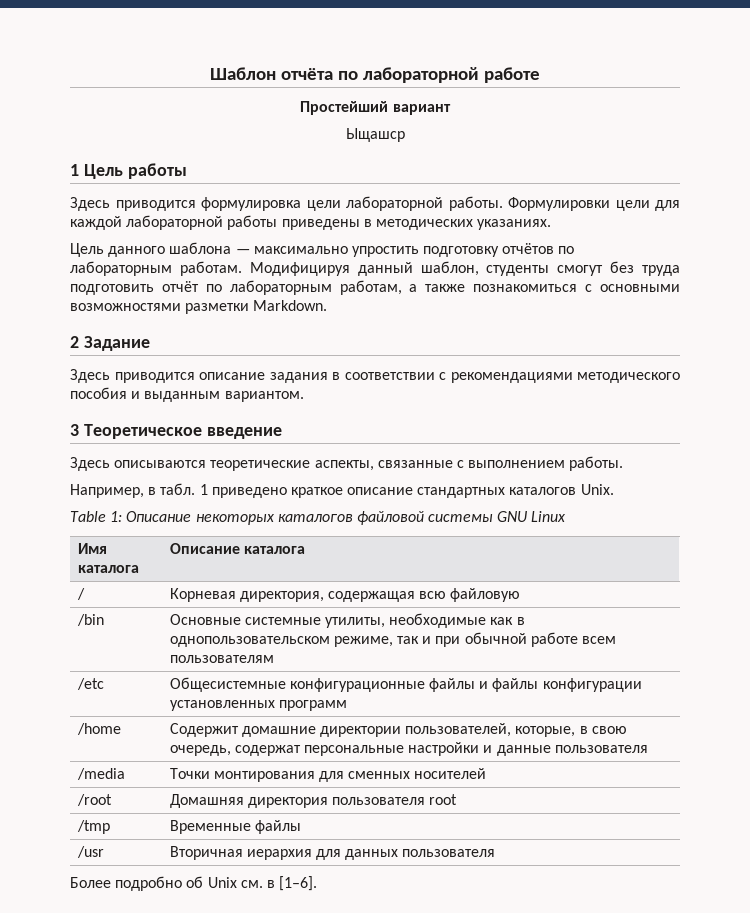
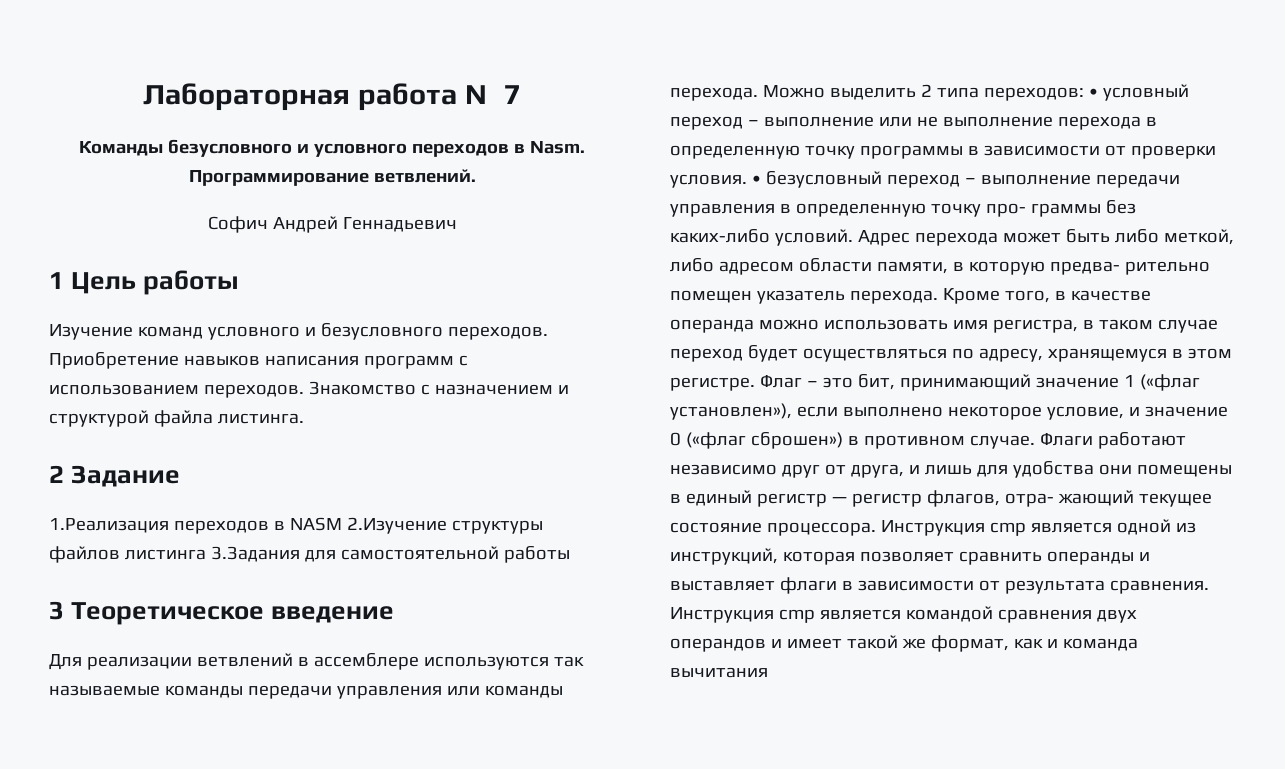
[209,67,541,83] [300,101,451,115] [345,128,405,142] [70,163,187,179] [70,196,680,211] [70,215,552,230] [70,242,575,257] [70,261,680,276] [70,280,681,295] [70,300,328,314] [70,336,150,351] [70,369,680,383] [70,387,304,402] [70,424,282,439] [70,456,624,471] [70,483,614,498] [70,511,567,525] [77,543,107,554] [77,565,139,573] [169,543,305,554] [76,588,85,600] [169,588,521,602] [76,614,104,626] [169,613,525,628] [169,632,617,647] [169,655,274,663] [76,678,104,690] [169,677,642,692] [169,700,347,711] [76,723,121,735] [169,723,627,737] [169,742,648,756] [76,768,125,780] [169,768,487,782] [76,794,112,806] [169,794,458,808] [76,820,110,834] [169,820,301,834] [76,846,104,858] [169,846,496,860] [70,876,318,891] Шаблон отчёта по лабораторной работе // Простейший вариант // Ыщашср // 1 Цель работы // Здесь приводится формулировка цели лабораторной работы. Формулировки цели для каждой лабораторной работы приведены в методических указаниях. // Цель данного шаблона — максимально упростить подготовку отчётов по лабораторным работам. Модифицируя данный шаблон, студенты смогут без труда подготовить отчёт по лабораторным работам, а также познакомиться с основными возможностями разметки Markdown. // 2 Задание // Здесь приводится описание задания в соответствии с рекомендациями методического пособия и выданным вариантом. // 3 Теоретическое введение // Здесь описываются теоретические аспекты, связанные с выполнением работы. // Например, в табл. 1 приведено краткое описание стандартных каталогов Unix. // Table 1: Описание некоторых каталогов файловой системы GNU Linux // Имя каталога | Описание каталога // / | Корневая директория, содержащая всю файловую // /bin | Основные системные утилиты, необходимые как в однопользовательском режиме, так и при обычной работе всем пользователям // /etc | Общесистемные конфигурационные файлы и файлы конфигурации установленных программ // /home | Содержит домашние директории пользователей, которые, в свою очередь, содержат персональные настройки и данные пользователя // /media | Точки монтирования для сменных носителей // /root | Домашняя директория пользователя root // /tmp | Временные файлы // /usr | Вторичная иерархия для данных пользователя // Более подробно об Unix см. в [1–6]. -> [143,83,521,111] [79,139,585,157] [188,169,476,186] [207,216,457,233] [49,270,240,295] [49,323,548,340] [49,352,468,369] [49,381,569,398] [49,410,304,427] [49,465,181,487] [49,517,543,534] [49,546,570,563] [49,601,395,625] [49,653,584,670] [49,685,563,699] [670,84,1189,101] [670,116,1157,130] [670,145,1216,159] [670,171,1180,188] [670,200,1136,217] [670,229,1234,246] [670,258,1210,275] [670,288,1151,304] [670,319,1218,333] [670,345,1232,362] [670,374,1200,391] [670,403,1228,420] [670,432,1186,449] [670,461,1232,478] [670,490,1212,507] [670,519,1196,536] [670,548,1150,565] [670,577,1209,594] [670,606,1137,623] [670,635,1138,652] [670,667,768,678] Лабораторная работа №7 // Команды безусловного и условного переходов в Nasm. Программирование ветвлений. // Софич Андрей Геннадьевич // 1 Цель работы // Изучение команд условного и безусловного переходов. Приобретение навыков написания программ с использованием переходов. Знакомство с назначением и структурой файла листинга. // 2 Задание // 1.Реализация переходов в NASM 2.Изучение структуры файлов листинга 3.Задания для самостоятельной работы // 3 Теоретическое введение // Для реализации ветвлений в ассемблере используются так называемые команды передачи управления или команды перехода. Можно выделить 2 типа переходов: • условный переход – выполнение или не выполнение перехода в определенную точку программы в зависимости от проверки условия. • безусловный переход – выполнение передачи управления в определенную точку про- граммы без каких-либо условий. Адрес перехода может быть либо меткой, либо адресом области памяти, в которую предва- рительно помещен указатель перехода. Кроме того, в качестве операнда можно использовать имя регистра, в таком случае переход будет осуществляться по адресу, хранящемуся в этом регистре. Флаг – это бит, принимающий значение 1 («флаг установлен»), если выполнено некоторое условие, и значение 0 («флаг сброшен») в противном случае. Флаги работают независимо друг от друга, и лишь для удобства они помещены в единый регистр — регистр флагов, отра- жающий текущее состояние процессора. Инструкция cmp является одной из инструкций, которая позволяет сравнить операнды и выставляет флаги в зависимости от результата сравнения. Инструкция cmp является командой сравнения двух операндов и имеет такой же формат, как и команда вычитания

